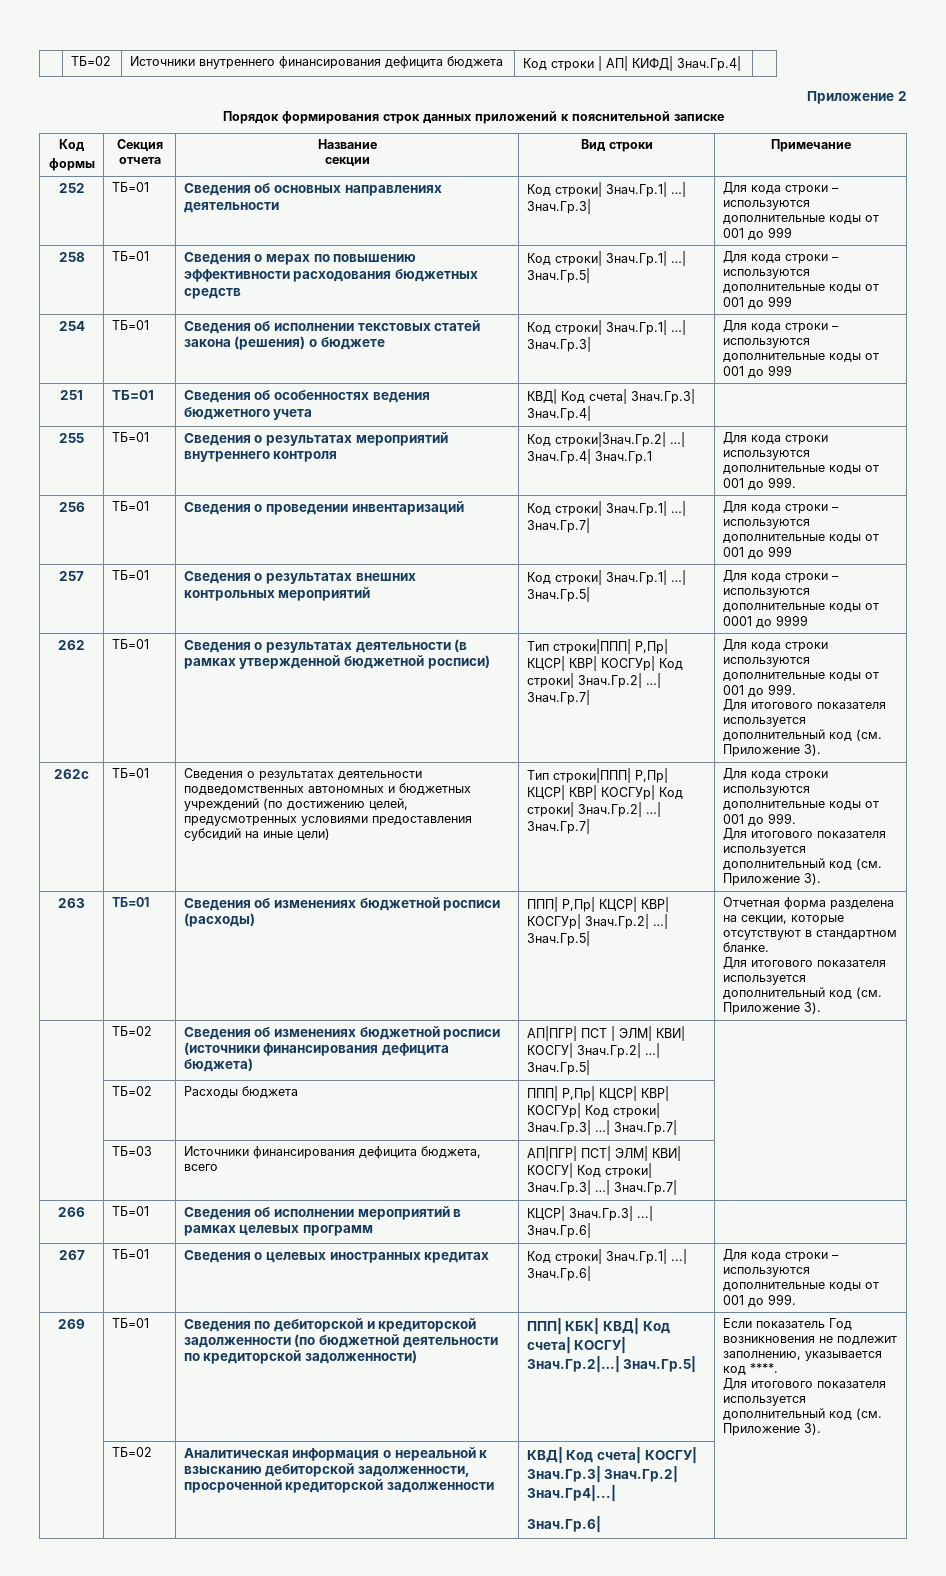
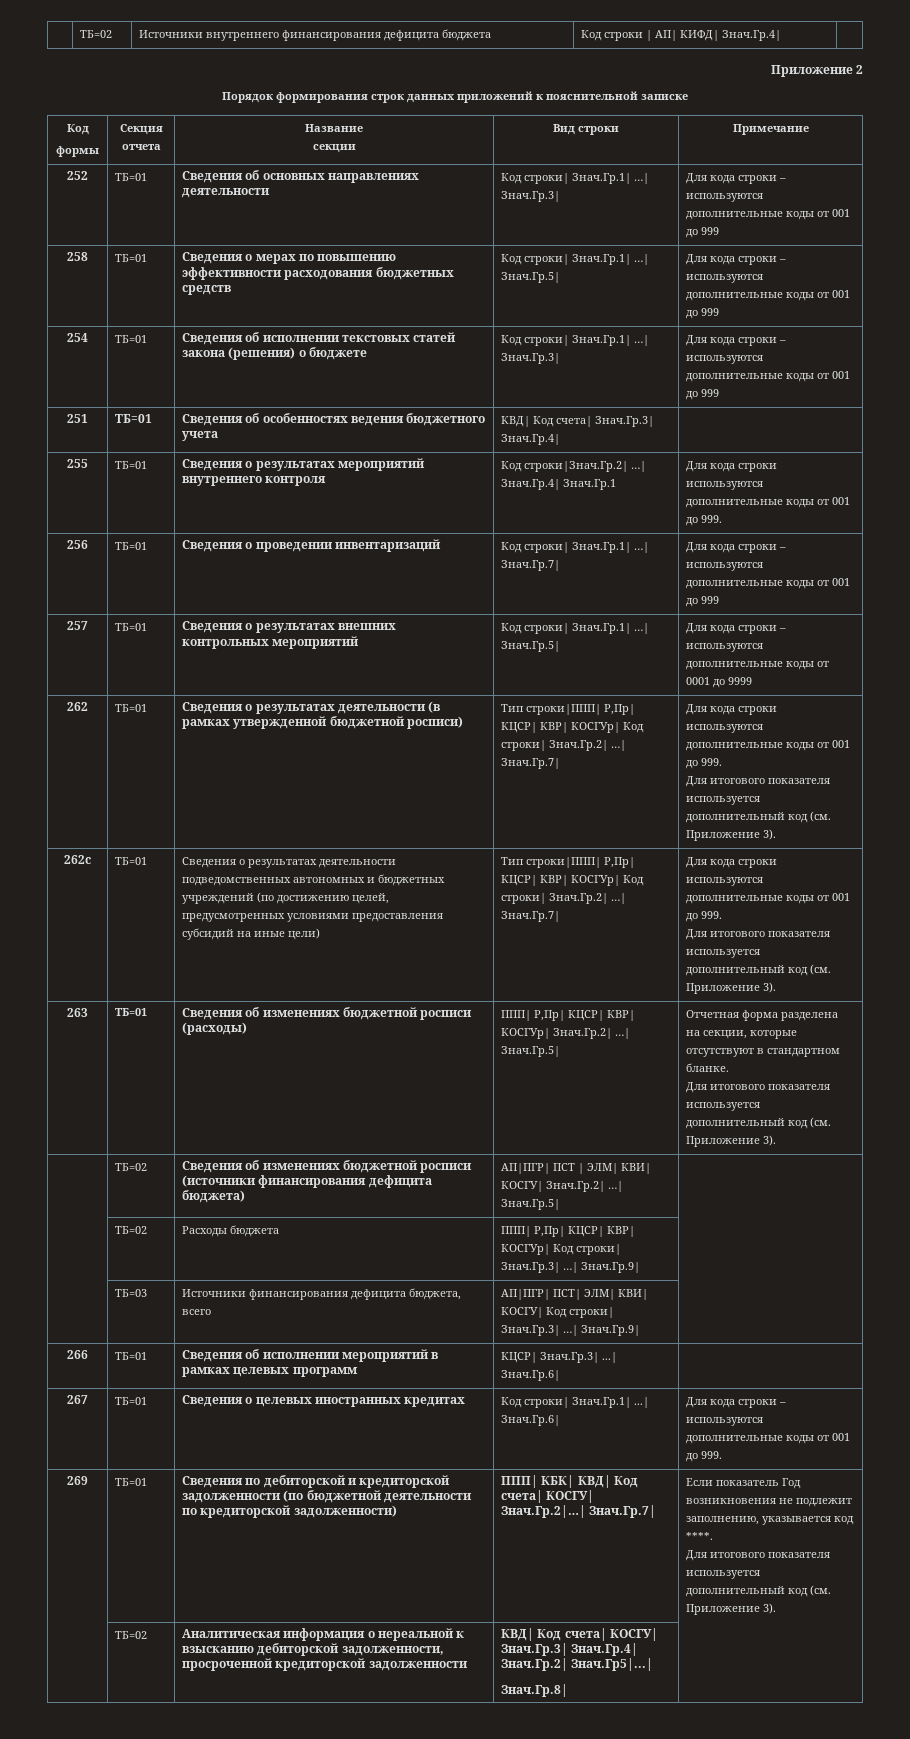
[613,1120,677,1135] Знач.Гр.7| -> [581,1262,641,1273] Знач.Гр.9|
[613,1180,677,1195] Знач.Гр.7| -> [581,1325,641,1336] Знач.Гр.9|
[623,1356,697,1373] Знач.Гр.5| -> [589,1505,657,1518] Знач.Гр.7|
[604,1466,679,1483] [526,1485,616,1502] [526,1516,601,1533] Знач.Гр.2| Знач.Гр4|...| // Знач.Гр.6| -> [571,1643,639,1656] [501,1658,654,1671] [501,1684,569,1697] Знач.Гр.4| Знач.Гр.2| Знач.Гр5|...| // Знач.Гр.8|

